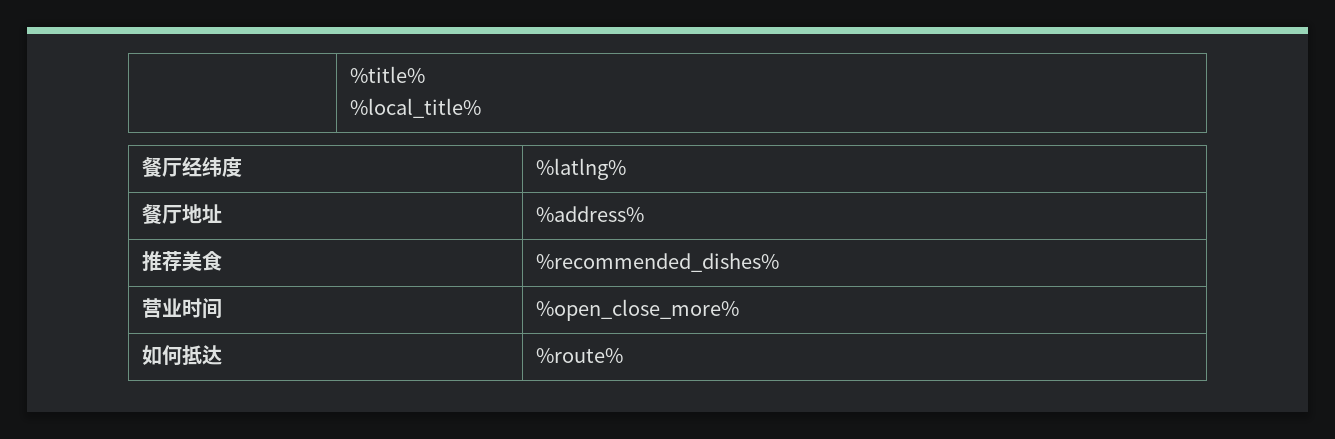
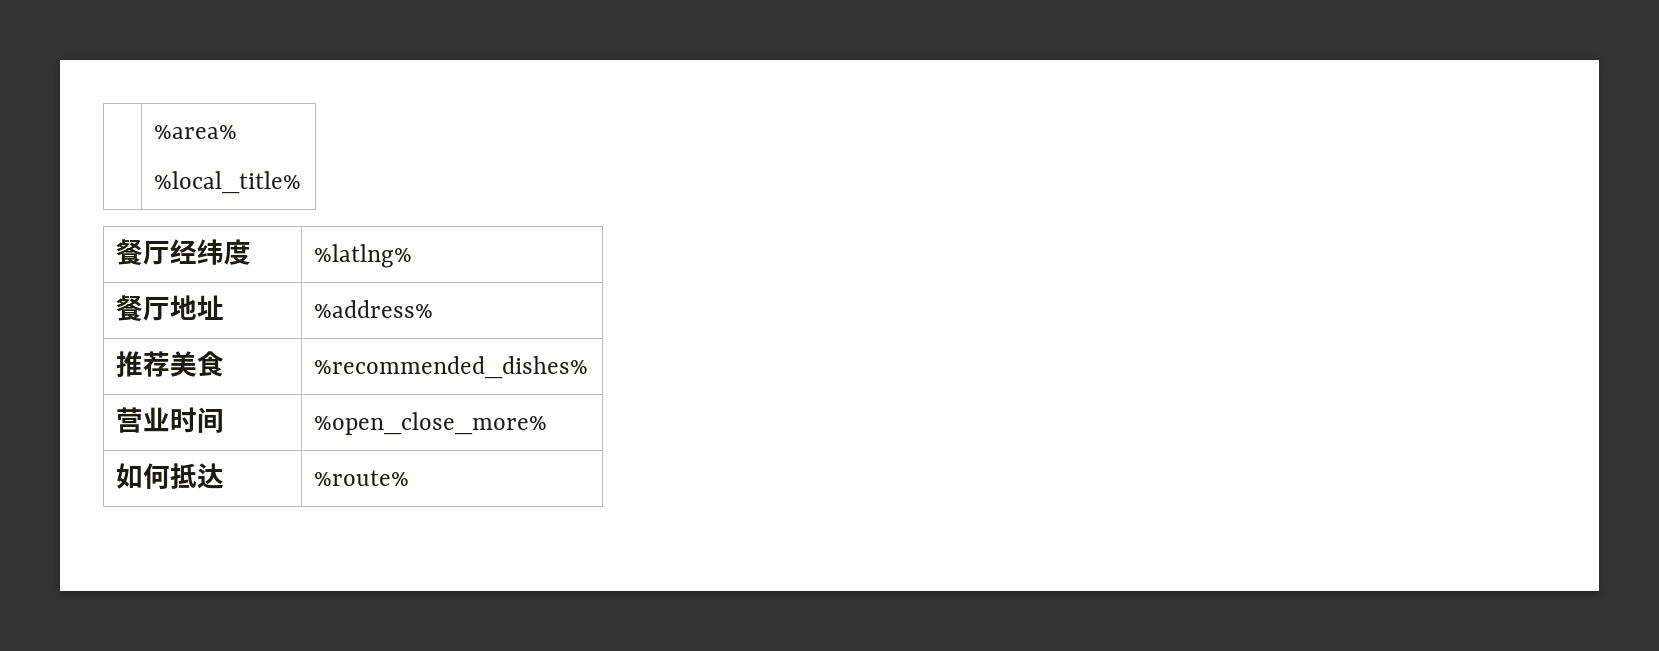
[350,66,426,83] | %title% -> [153,125,237,139] | %area%

